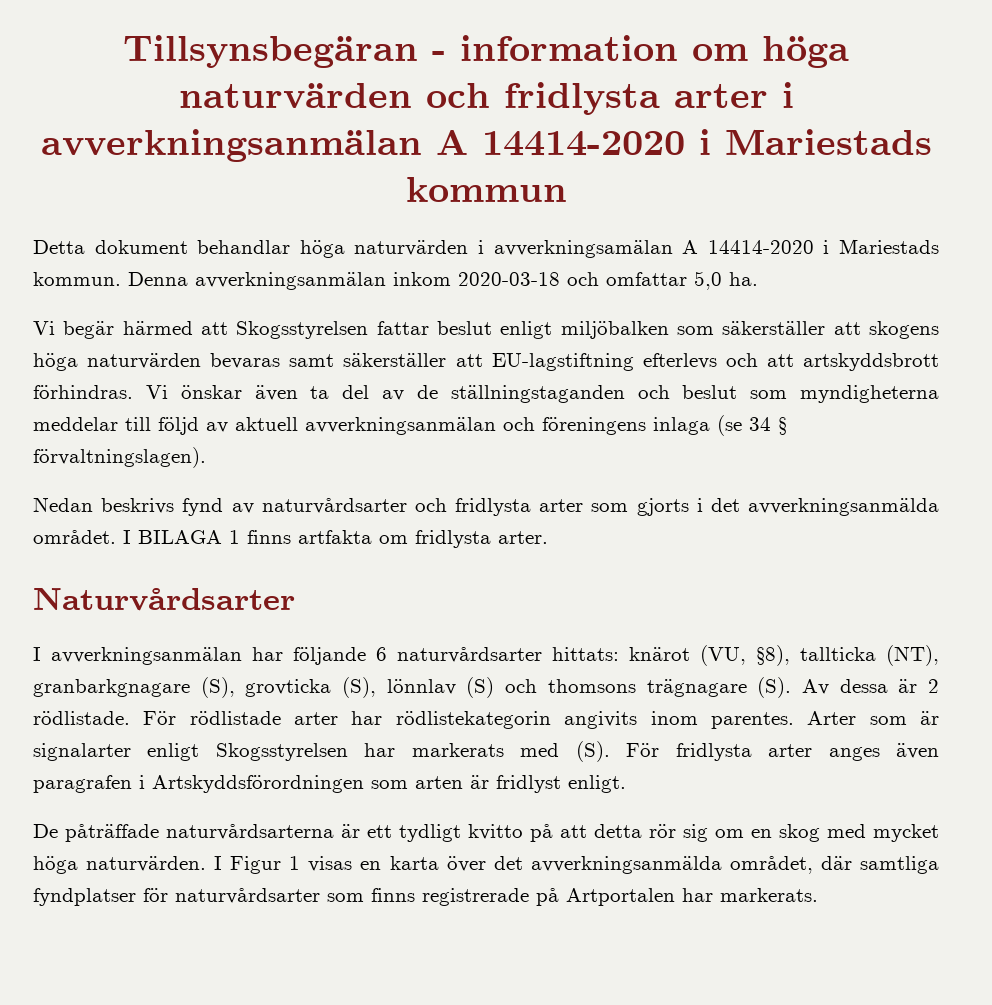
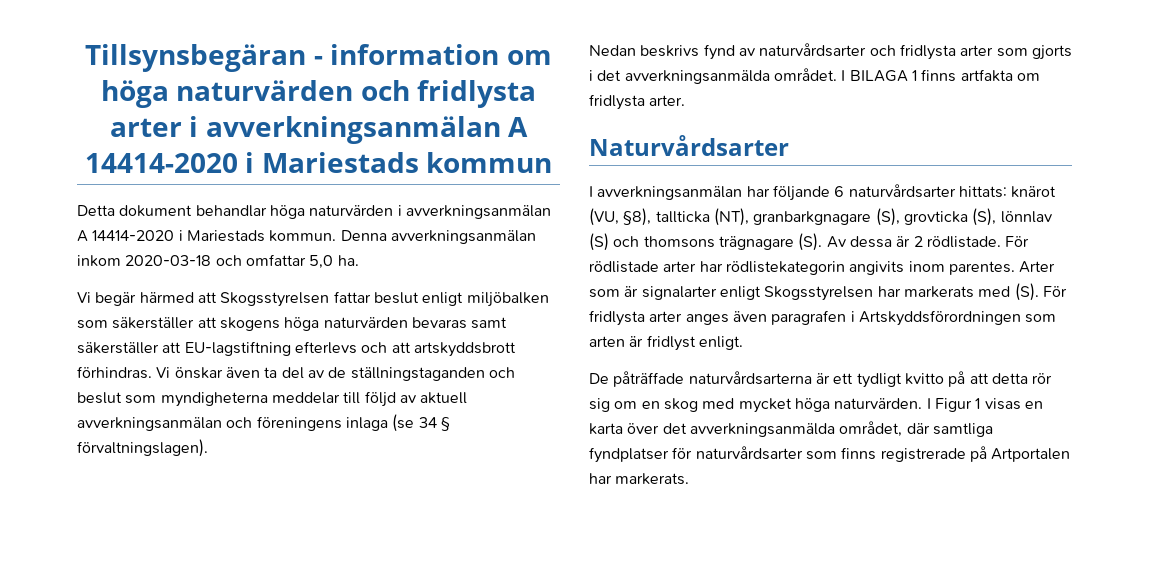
[493,240,673,258] avverkningsamälan -> [405,205,551,219] avverkningsanmälan

